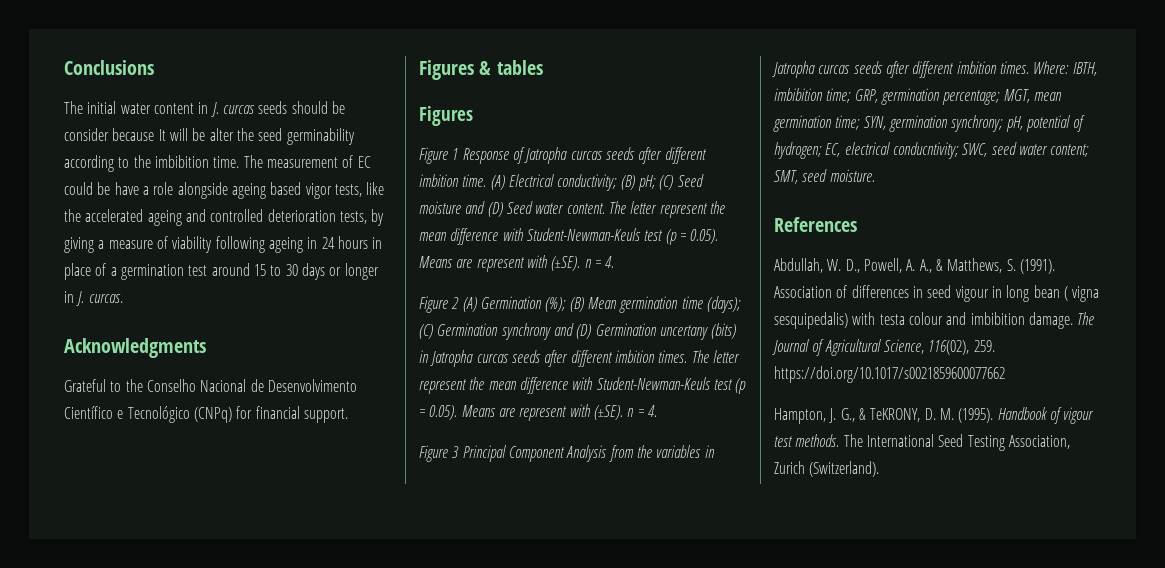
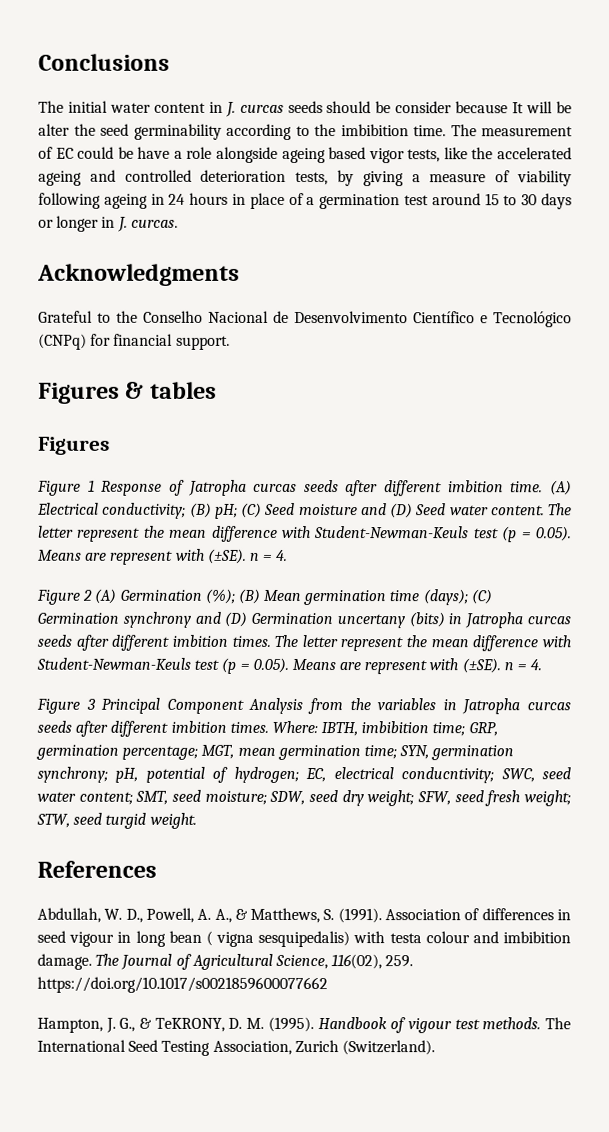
[829,169,875,182] moisture. -> [204,790,571,807] [36,812,197,829] moisture; SDW, seed dry weight; SFW, seed fresh weight; STW, seed turgid weight.

